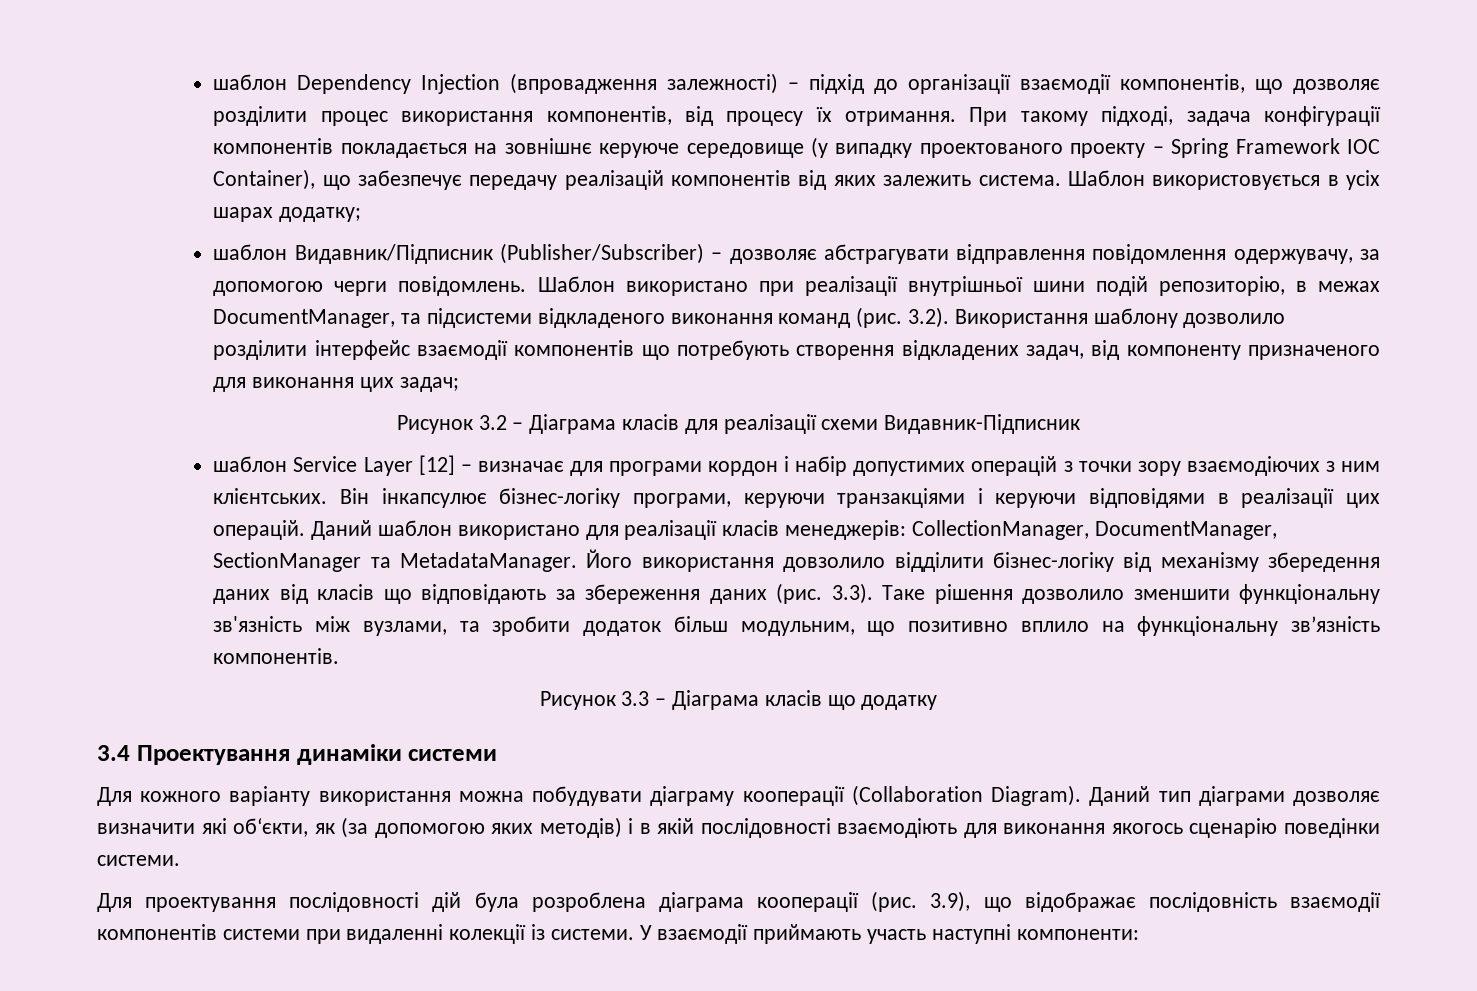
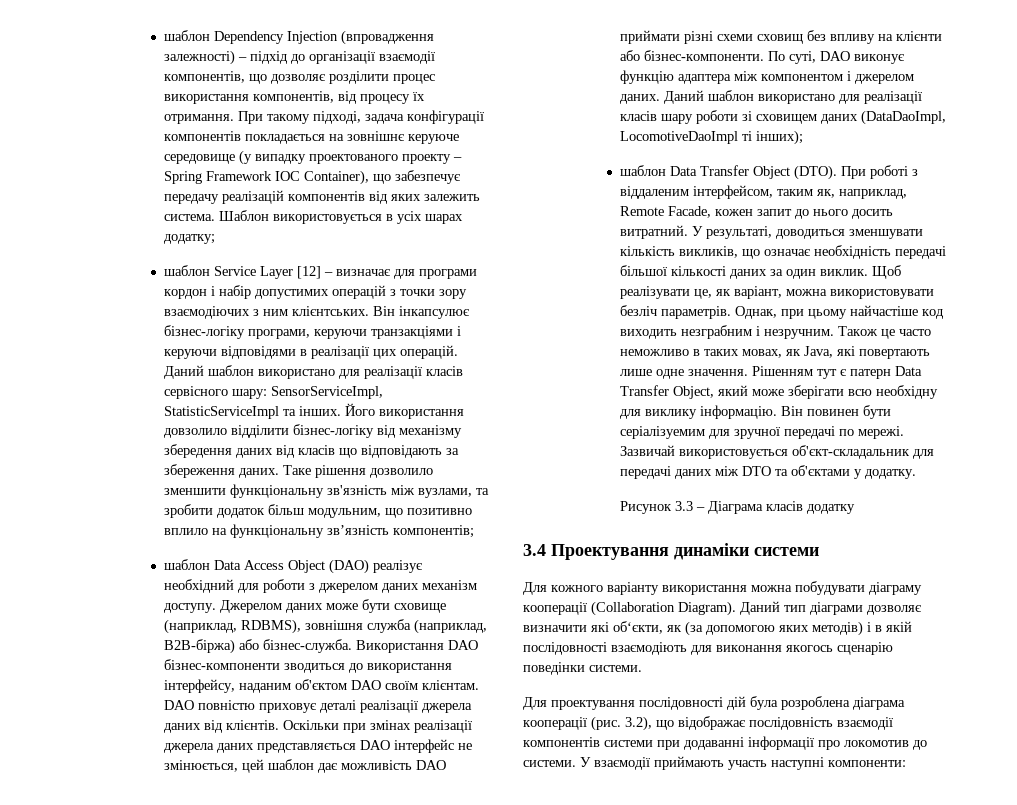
[213,243,1380,264] [213,276,1380,296] [213,307,1286,328] [213,340,1380,360] [213,377,459,392] [396,414,1081,434] // шаблон Видавник/Підписник (Publisher/Subscriber) – дозволяє абстрагувати відправлення повідомлення одержувачу, за допомогою черги повідомлень. Шаблон використано при реалізації внутрішньої шини подій репозиторію, в межах DocumentManager, та підсистеми відкладеного виконання команд (рис. 3.2). Використання шаблону дозволило розділити інтерфейс взаємодії компонентів що потребують створення відкладених задач, від компоненту призначеного для виконання цих задач; // Рисунок 3.2 – Діаграма класів для реалізації схеми Видавник-Підписник -> (216, 239) none
[784,520,1277,540] [213,552,578,572] менеджерів: CollectionManager, DocumentManager, SectionManager та MetadataManager. -> [164,386,384,399] [164,406,342,419] сервісного шару: SensorServiceImpl, StatisticServiceImpl та інших.
[709,583,873,604] даних (рис. 3.3). -> [239,468,280,478] даних.
[213,648,340,664] компонентів. -> [393,525,475,538] [164,559,423,574] [164,579,478,593] [164,599,447,613] [164,619,488,634] [164,639,479,654] [164,659,453,673] [164,679,480,693] [164,700,473,713] [164,720,473,733] [164,739,473,753] [164,759,447,773] [620,30,943,44] [620,50,905,64] [620,70,915,84] [620,90,923,104] [620,110,947,125] [620,130,804,145] [620,165,919,180] [620,185,908,199] [620,206,894,219] [620,225,924,239] [620,245,947,259] [620,265,902,279] [620,286,935,299] [620,305,945,319] [620,325,932,339] [620,346,931,359] [620,366,923,379] [620,385,939,399] [620,405,892,419] [620,426,905,439] [620,445,935,459] [620,465,917,479] компонентів; // шаблон Data Access Object (DAO) реалізує необхідний для роботи з джерелом даних механізм доступу. Джерелом даних може бути сховище (наприклад, RDBMS), зовнішня служба (наприклад, B2B-біржа) або бізнес-служба. Використання DAO бізнес-компоненти зводиться до використання інтерфейсу, наданим об'єктом DAO своїм клієнтам. DAO повністю приховує деталі реалізації джерела даних від клієнтів. Оскільки при змінах реалізації джерела даних представляється DAO інтерфейс не змінюється, цей шаблон дає можливість DAO приймати різні схеми сховищ без впливу на клієнти або бізнес-компоненти. По суті, DAO виконує функцію адаптера між компонентом і джерелом даних. Даний шаблон використано для реалізації класів шару роботи зі сховищем даних (DataDaoImpl, LocomotiveDaoImpl ті інших); // шаблон Data Transfer Object (DTO). При роботі з віддаленим інтерфейсом, таким як, наприклад, Remote Facade, кожен запит до нього досить витратний. У результаті, доводиться зменшувати кількість викликів, що означає необхідність передачі більшої кількості даних за один виклик. Щоб реалізувати це, як варіант, можна використовувати безліч параметрів. Однак, при цьому найчастіше код виходить незграбним і незручним. Також це часто неможливо в таких мовах, як Java, які повертають лише одне значення. Рішенням тут є патерн Data Transfer Object, який може зберігати всю необхідну для виклику інформацію. Він повинен бути серіалізуемим для зручної передачі по мережі. Зазвичай використовується об'єкт-складальник для передачі даних між DTO та об'єктами у додатку.
[827,695,856,710] що -> (803, 506) none
[930,891,971,912] 3.9), -> [625,716,652,731] 3.2),
[346,924,546,944] видаленні колекції із -> [684,736,927,750] додаванні інформації про локомотив до

